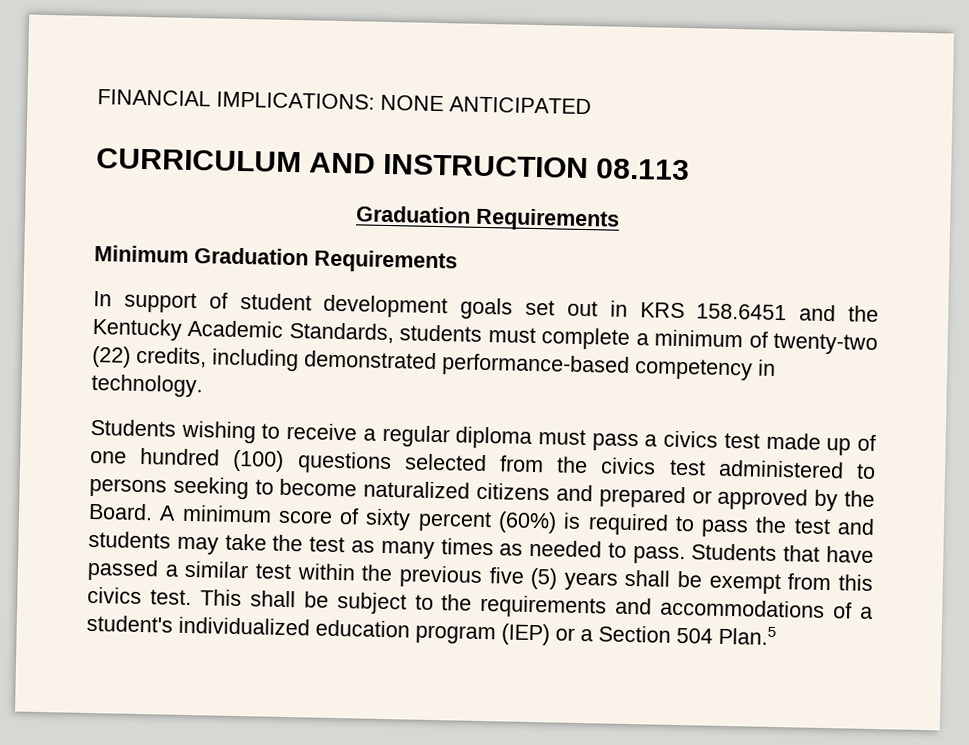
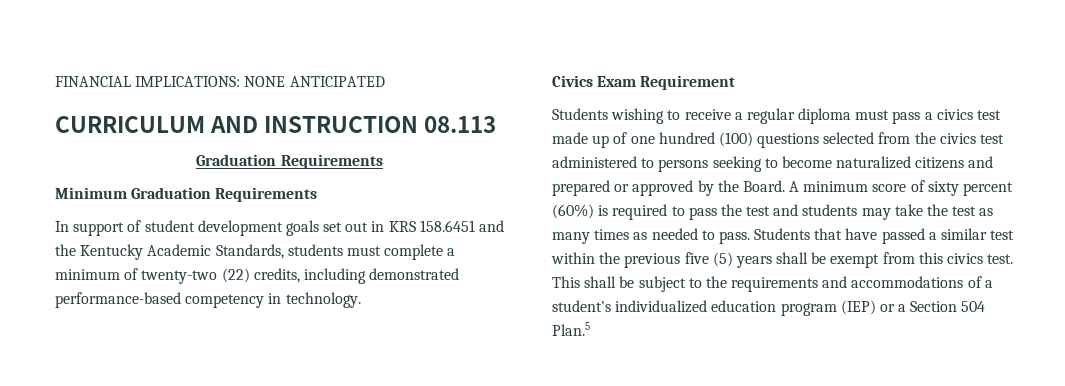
(203, 385) none -> [552,75,736,90] // Civics Exam Requirement

